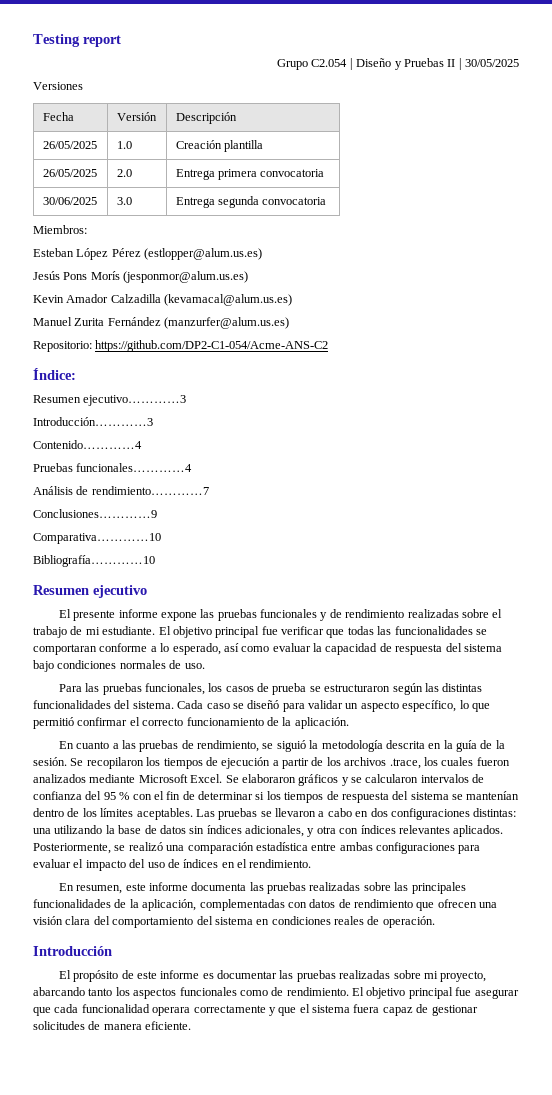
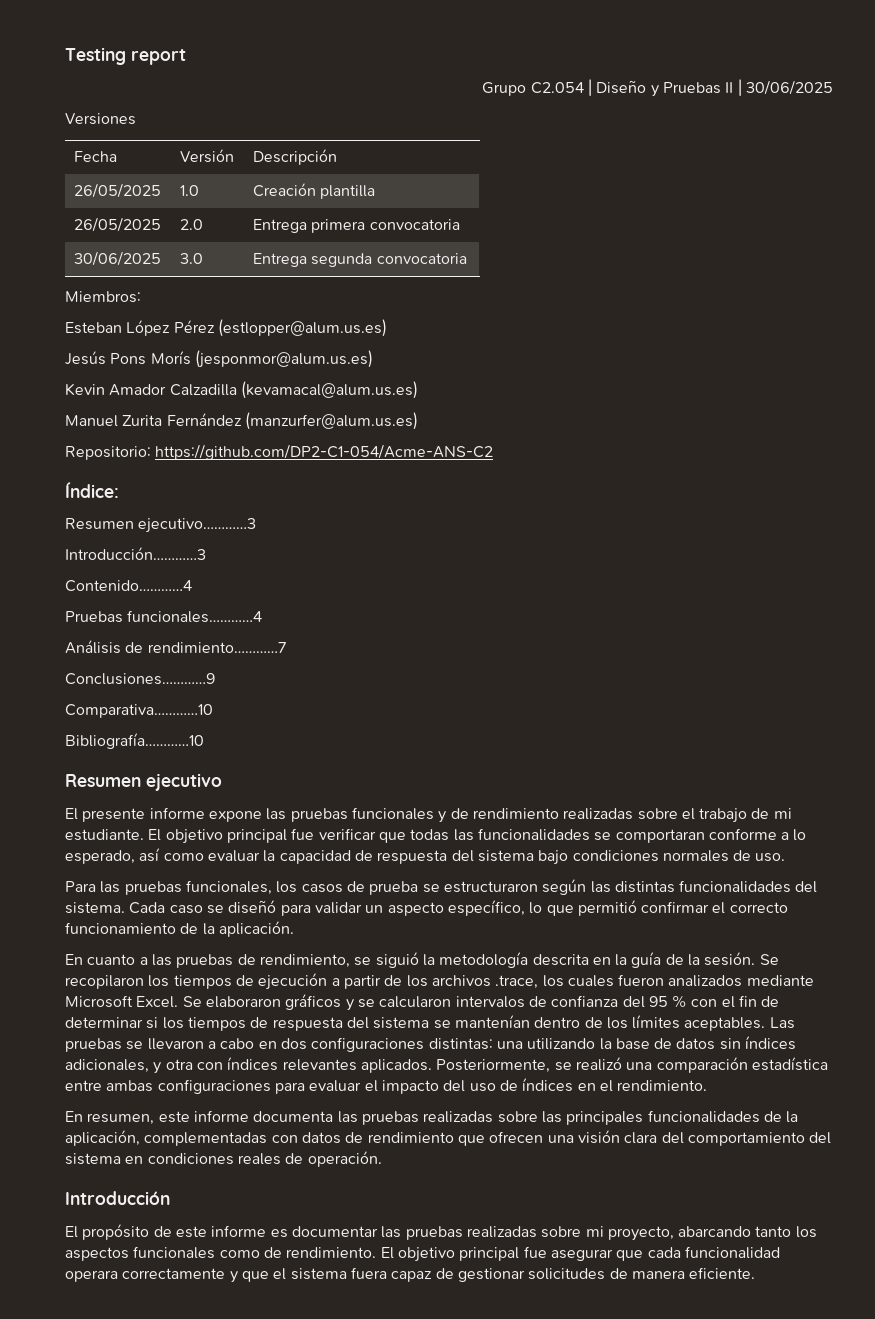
[465,59,519,67] 30/05/2025 -> [746,80,834,95] 30/06/2025

